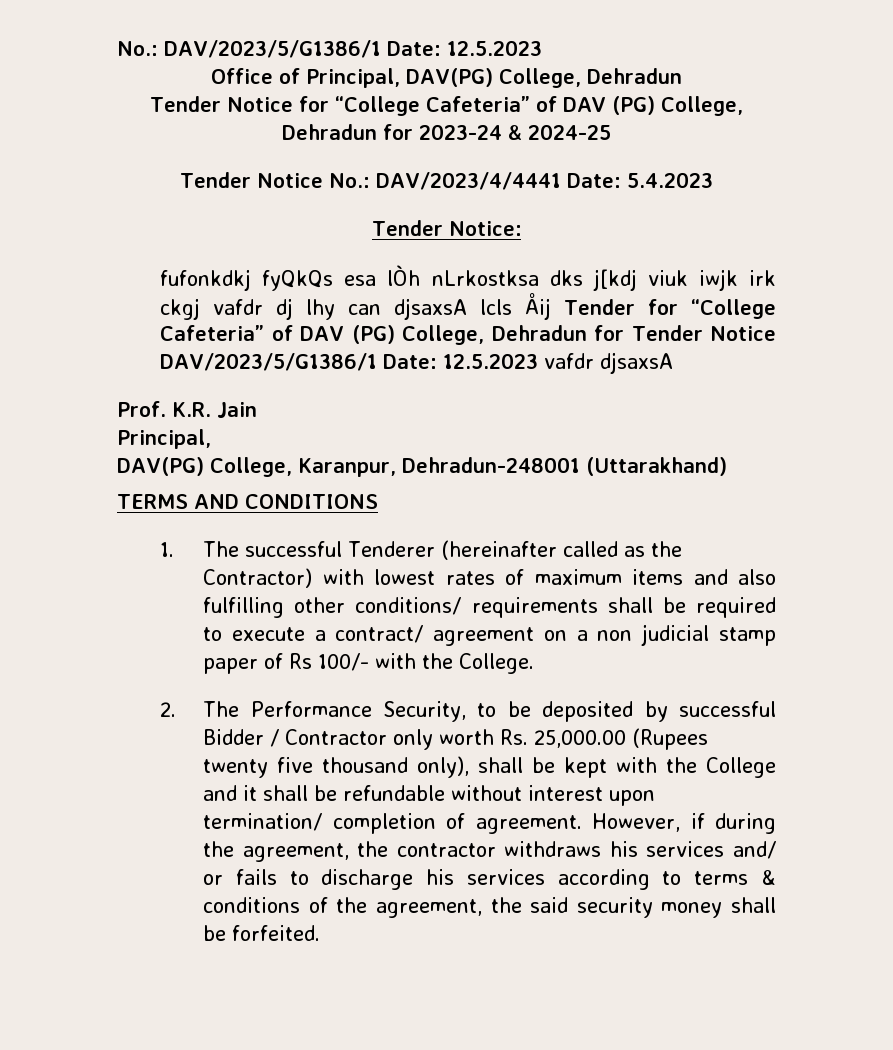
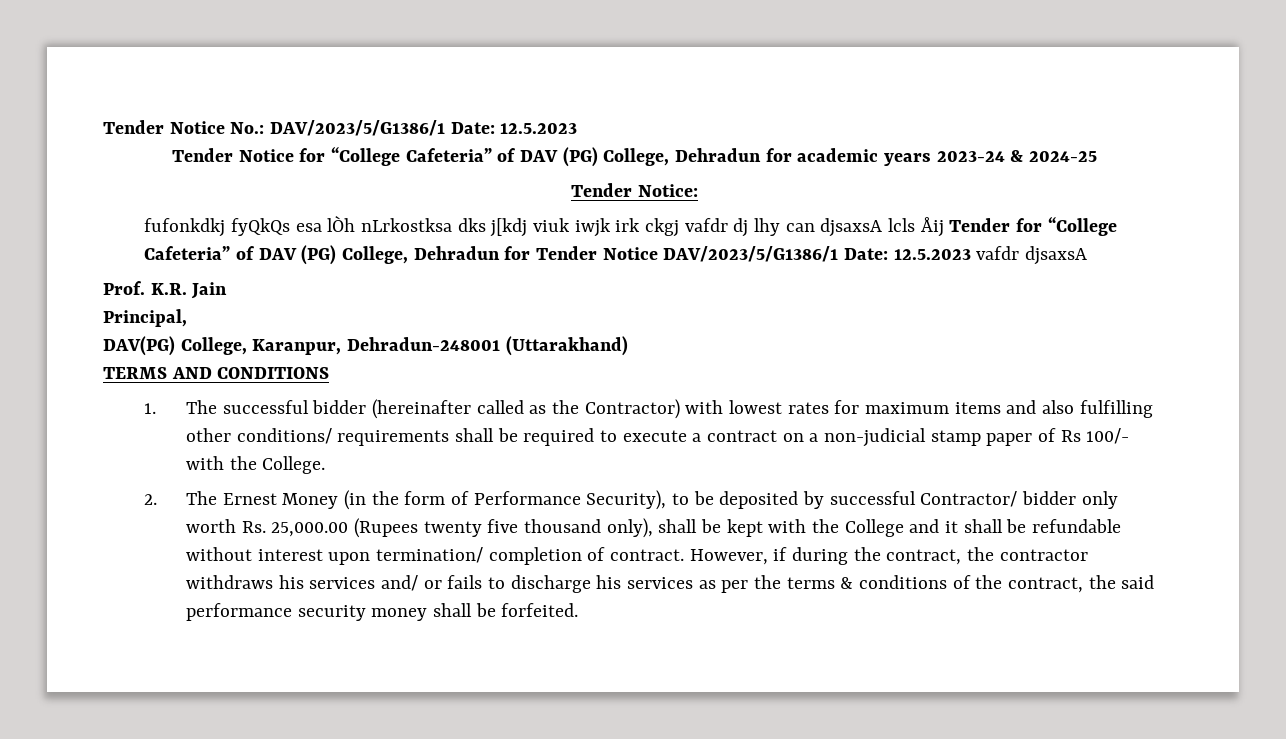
(117, 48) none -> [103,120,225,134] Tender Notice
[211,68,682,88] // Office of Principal, DAV(PG) College, Dehradun -> (578, 128) none
(413, 132) none -> [797,148,932,166] academic years
[180,172,713,190] // Tender Notice No.: DAV/2023/4/4441 Date: 5.4.2023 -> (1098, 156) none
[348,541,436,557] Tenderer -> [312,400,367,414] bidder
[505,569,525,585] of -> [834,400,860,414] for
[335,624,710,646] contract/ agreement on a non judicial -> [706,428,926,447] contract on a non-judicial
[250,701,466,722] Performance Security, -> [222,490,667,510] Ernest Money (in the form of Performance Security),
[203,729,388,747] Bidder / Contractor -> [920,491,1076,507] Contractor/ bidder
[475,815,582,834] agreement. -> [609,549,684,561] contract.
[242,843,349,862] agreement, -> [886,549,962,565] contract,
[557,869,682,890] according to -> [698,575,781,593] as per the
[375,899,482,918] agreement, -> [1007,577,1083,593] contract,
(569, 905) none -> [185,603,292,621] performance

